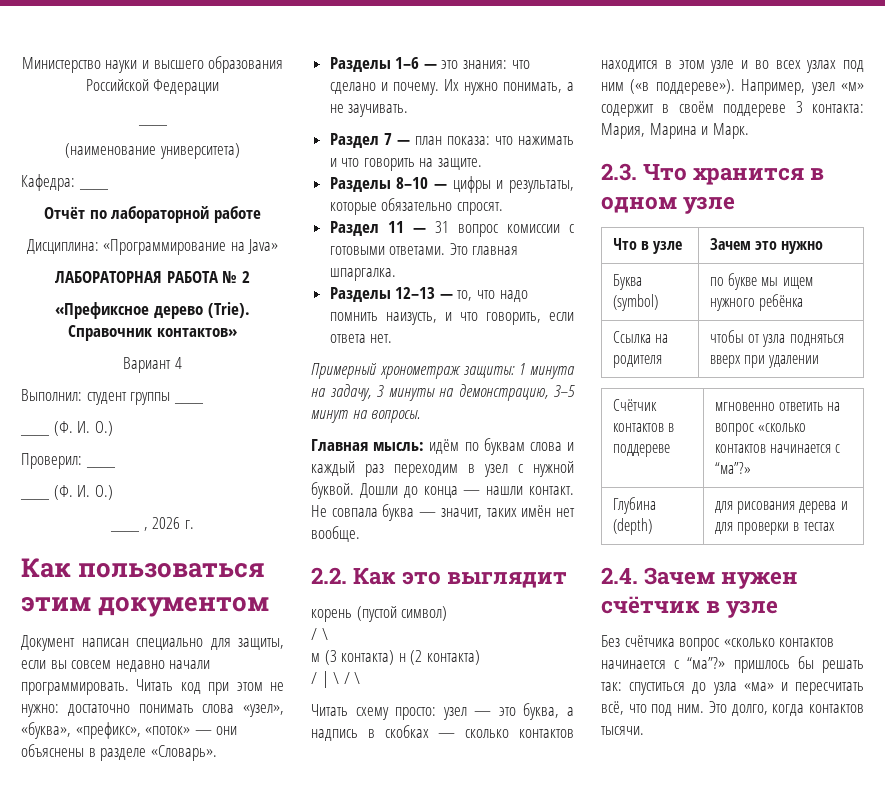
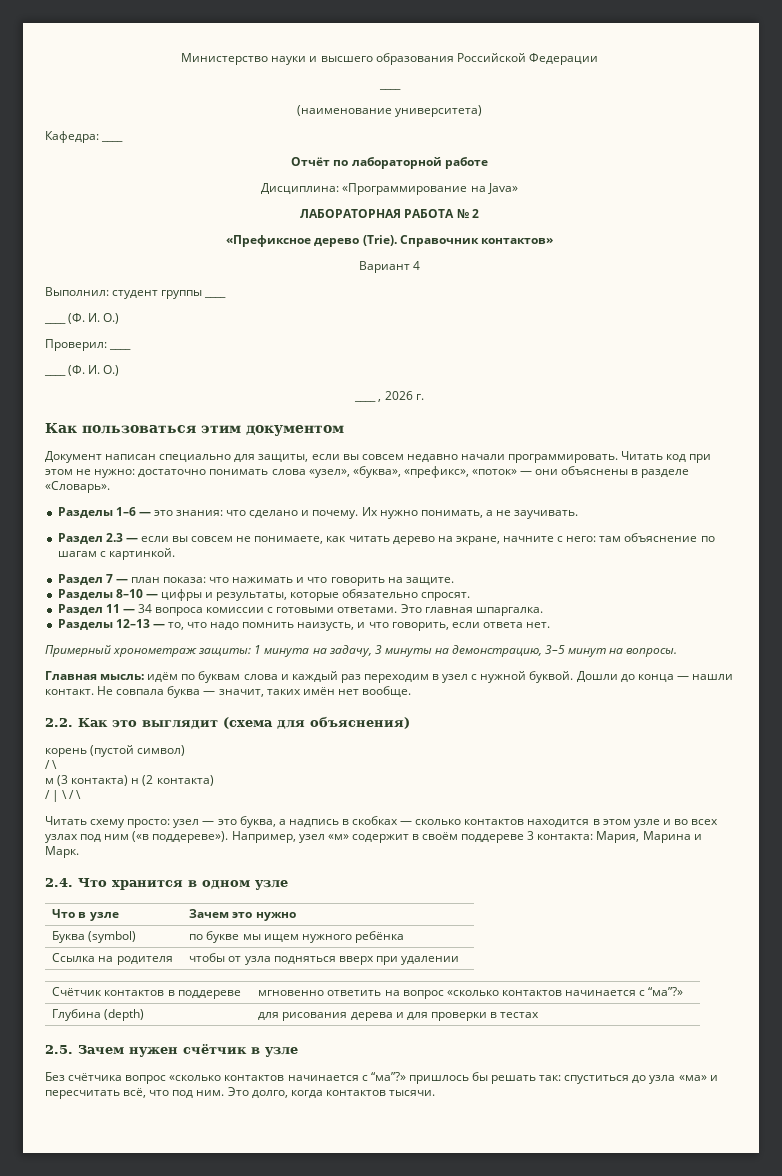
(409, 110) none -> [57,533,715,545] [57,548,175,560] // Раздел 2.3 — если вы совсем не понимаете, как читать дерево на экране, начните с него: там объяснение по шагам с картинкой.
[434,221,498,237] 31 вопрос -> [137,604,204,616] 34 вопроса
(568, 580) none -> [223,716,410,729] (схема для объяснения)
[601,163,637,181] 2.3. -> [45,878,73,887] 2.4.
[601,567,638,584] 2.4. -> [45,1045,73,1054] 2.5.

